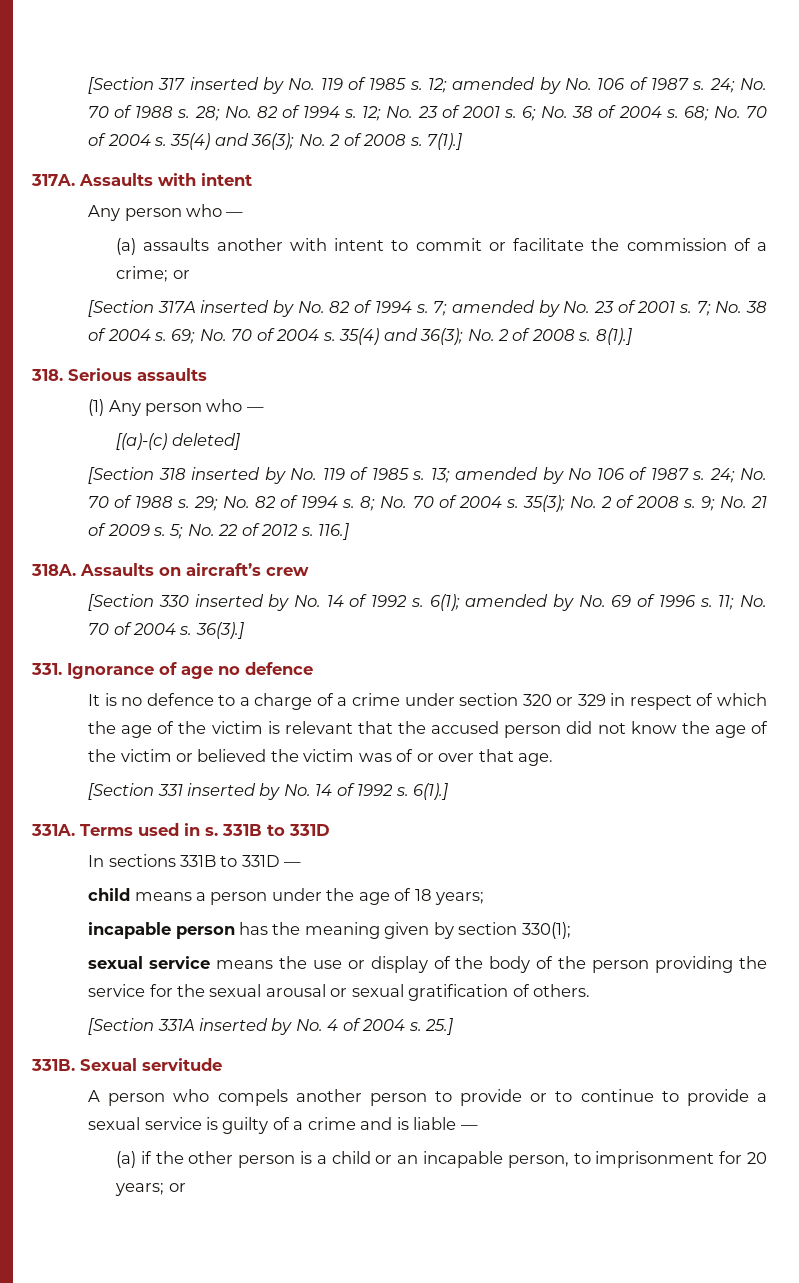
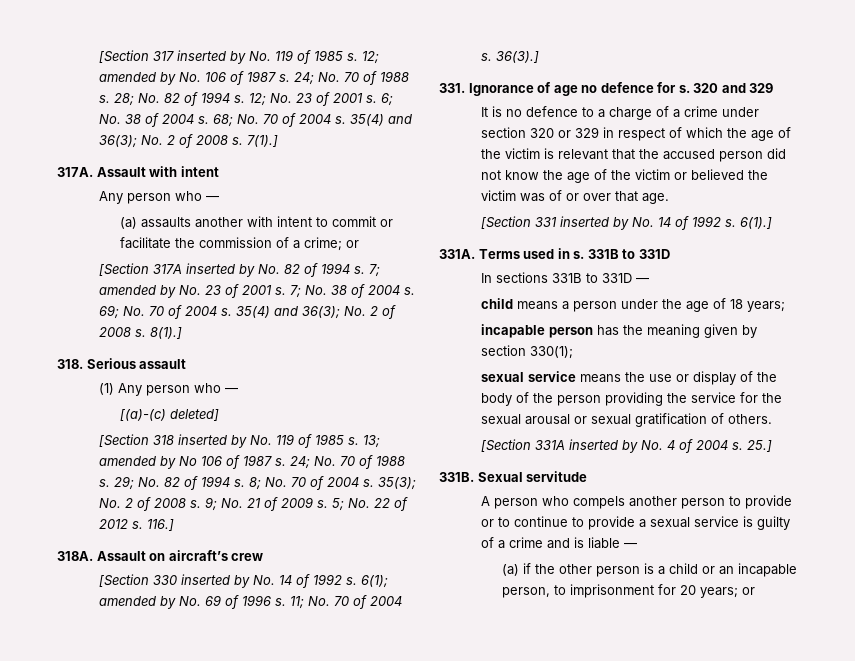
[79,173,153,186] Assaults -> [96,167,146,177] Assault
[137,368,207,381] assaults -> [139,359,187,369] assault
[80,563,154,576] Assaults -> [96,551,146,561] Assault
(313, 668) none -> [657,82,774,93] for s. 320 and 329

